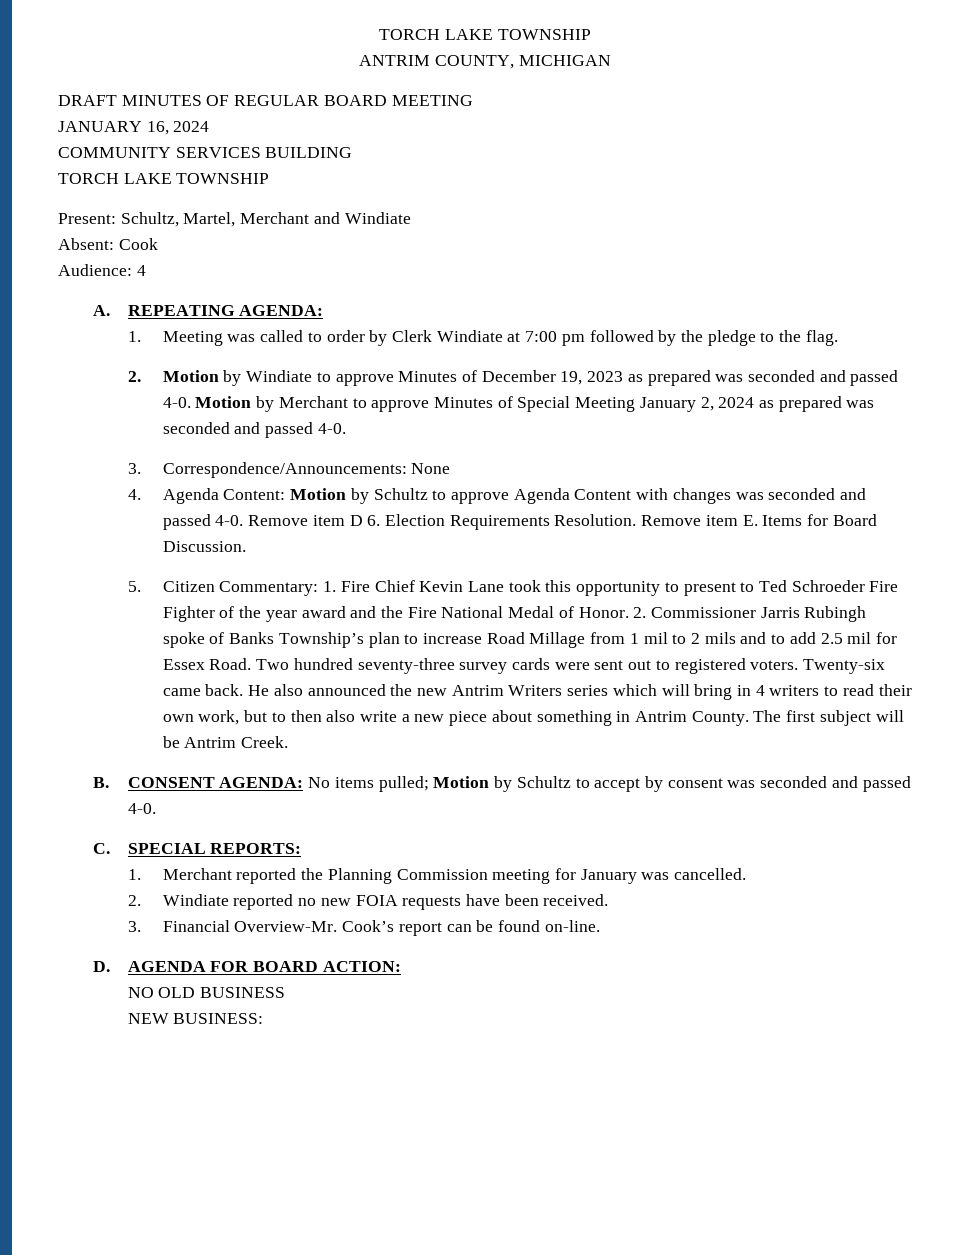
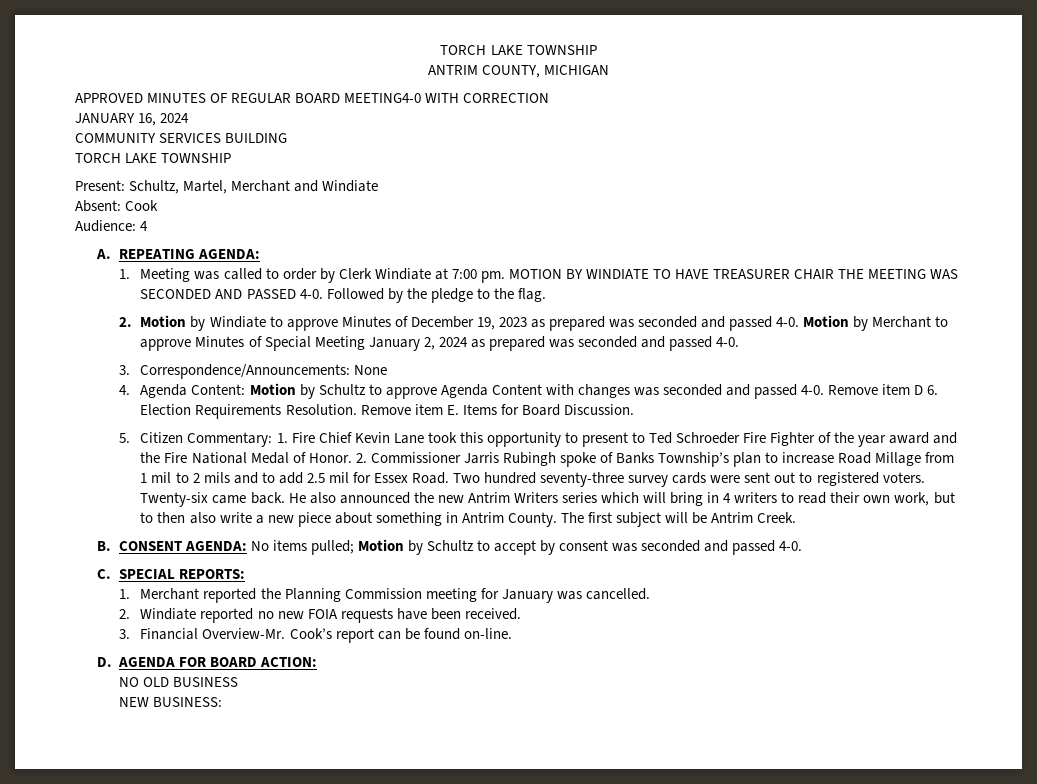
[58,95,117,106] DRAFT -> [75,93,143,103] APPROVED
[391,95,473,106] MEETING -> [344,93,550,103] MEETING4-0 WITH CORRECTION
[561,330,654,346] pm followed -> [480,269,959,283] [140,288,384,300] pm. MOTION BY WINDIATE TO HAVE TREASURER CHAIR THE MEETING WAS SECONDED AND PASSED 4-0. Followed

